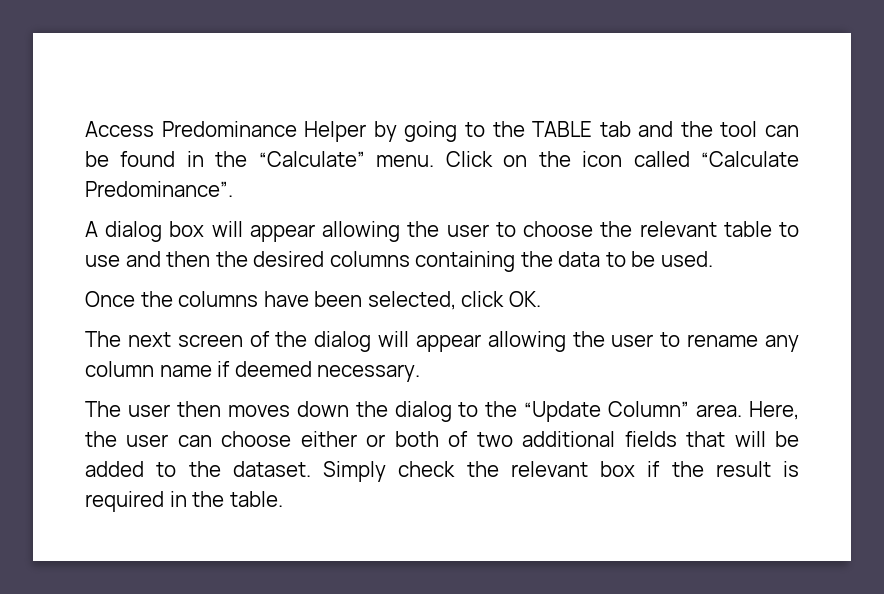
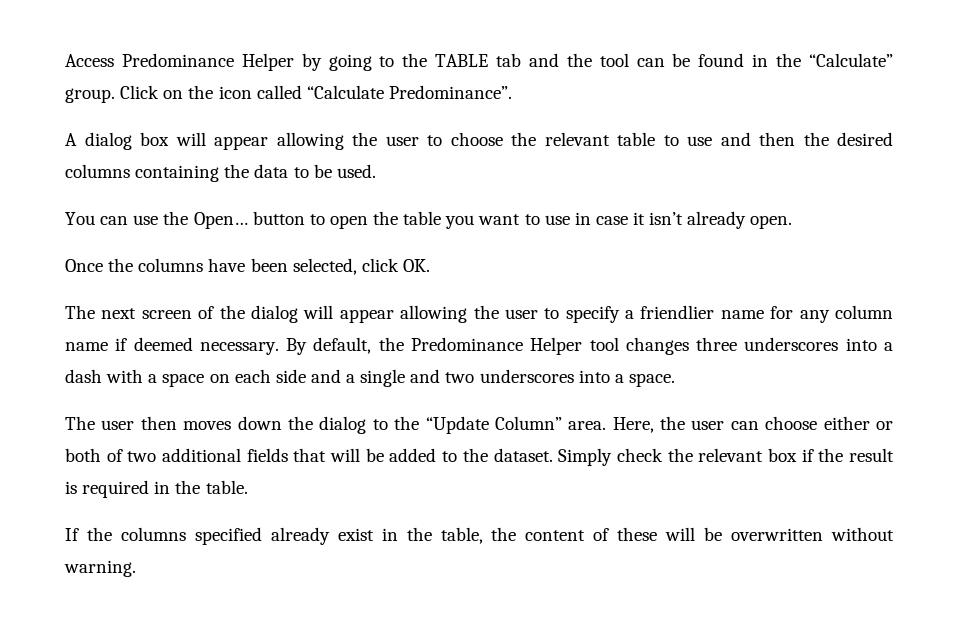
[376,155,435,167] menu. -> [65,88,115,103] group.
(713, 259) none -> [65,211,793,229] // You can use the Open… button to open the table you want to use in case it isn’t already open.
[687,334,759,347] rename -> [565,305,794,323] specify a friendlier name for
(421, 373) none -> [286,337,894,355] [65,369,675,387] By default, the Predominance Helper tool changes three underscores into a dash with a space on each side and a single and two underscores into a space.
(283, 499) none -> [65,527,894,545] [64,560,136,577] // If the columns specified already exist in the table, the content of these will be overwritten without warning.

